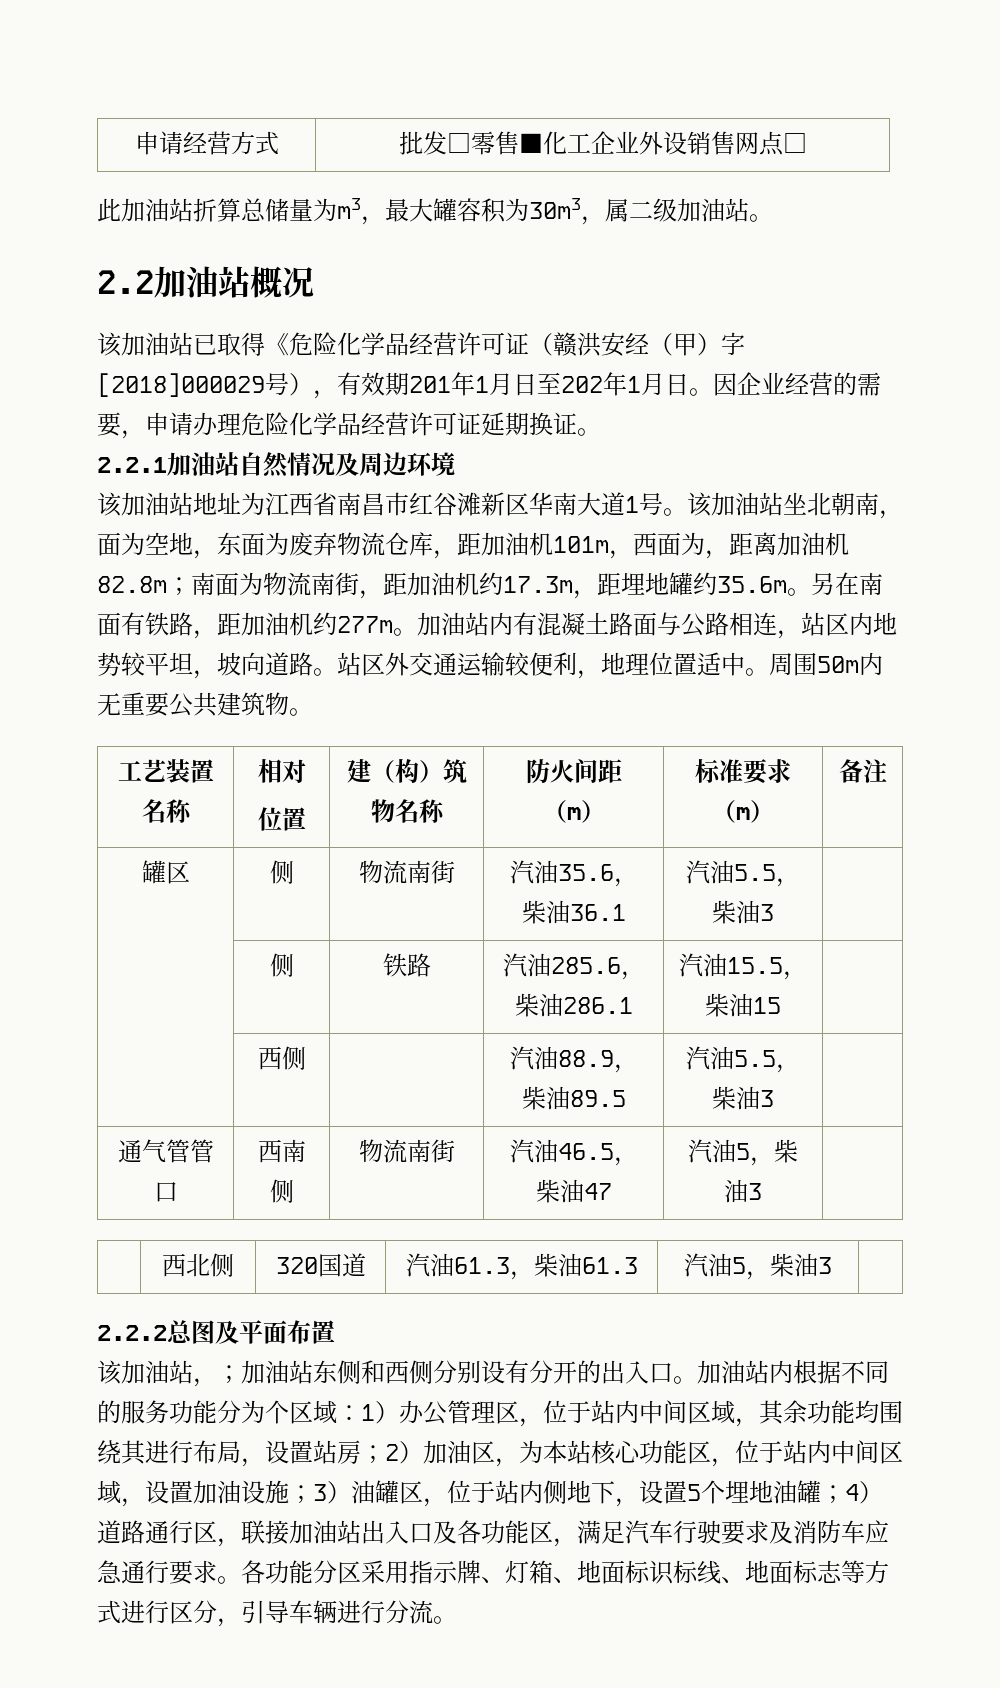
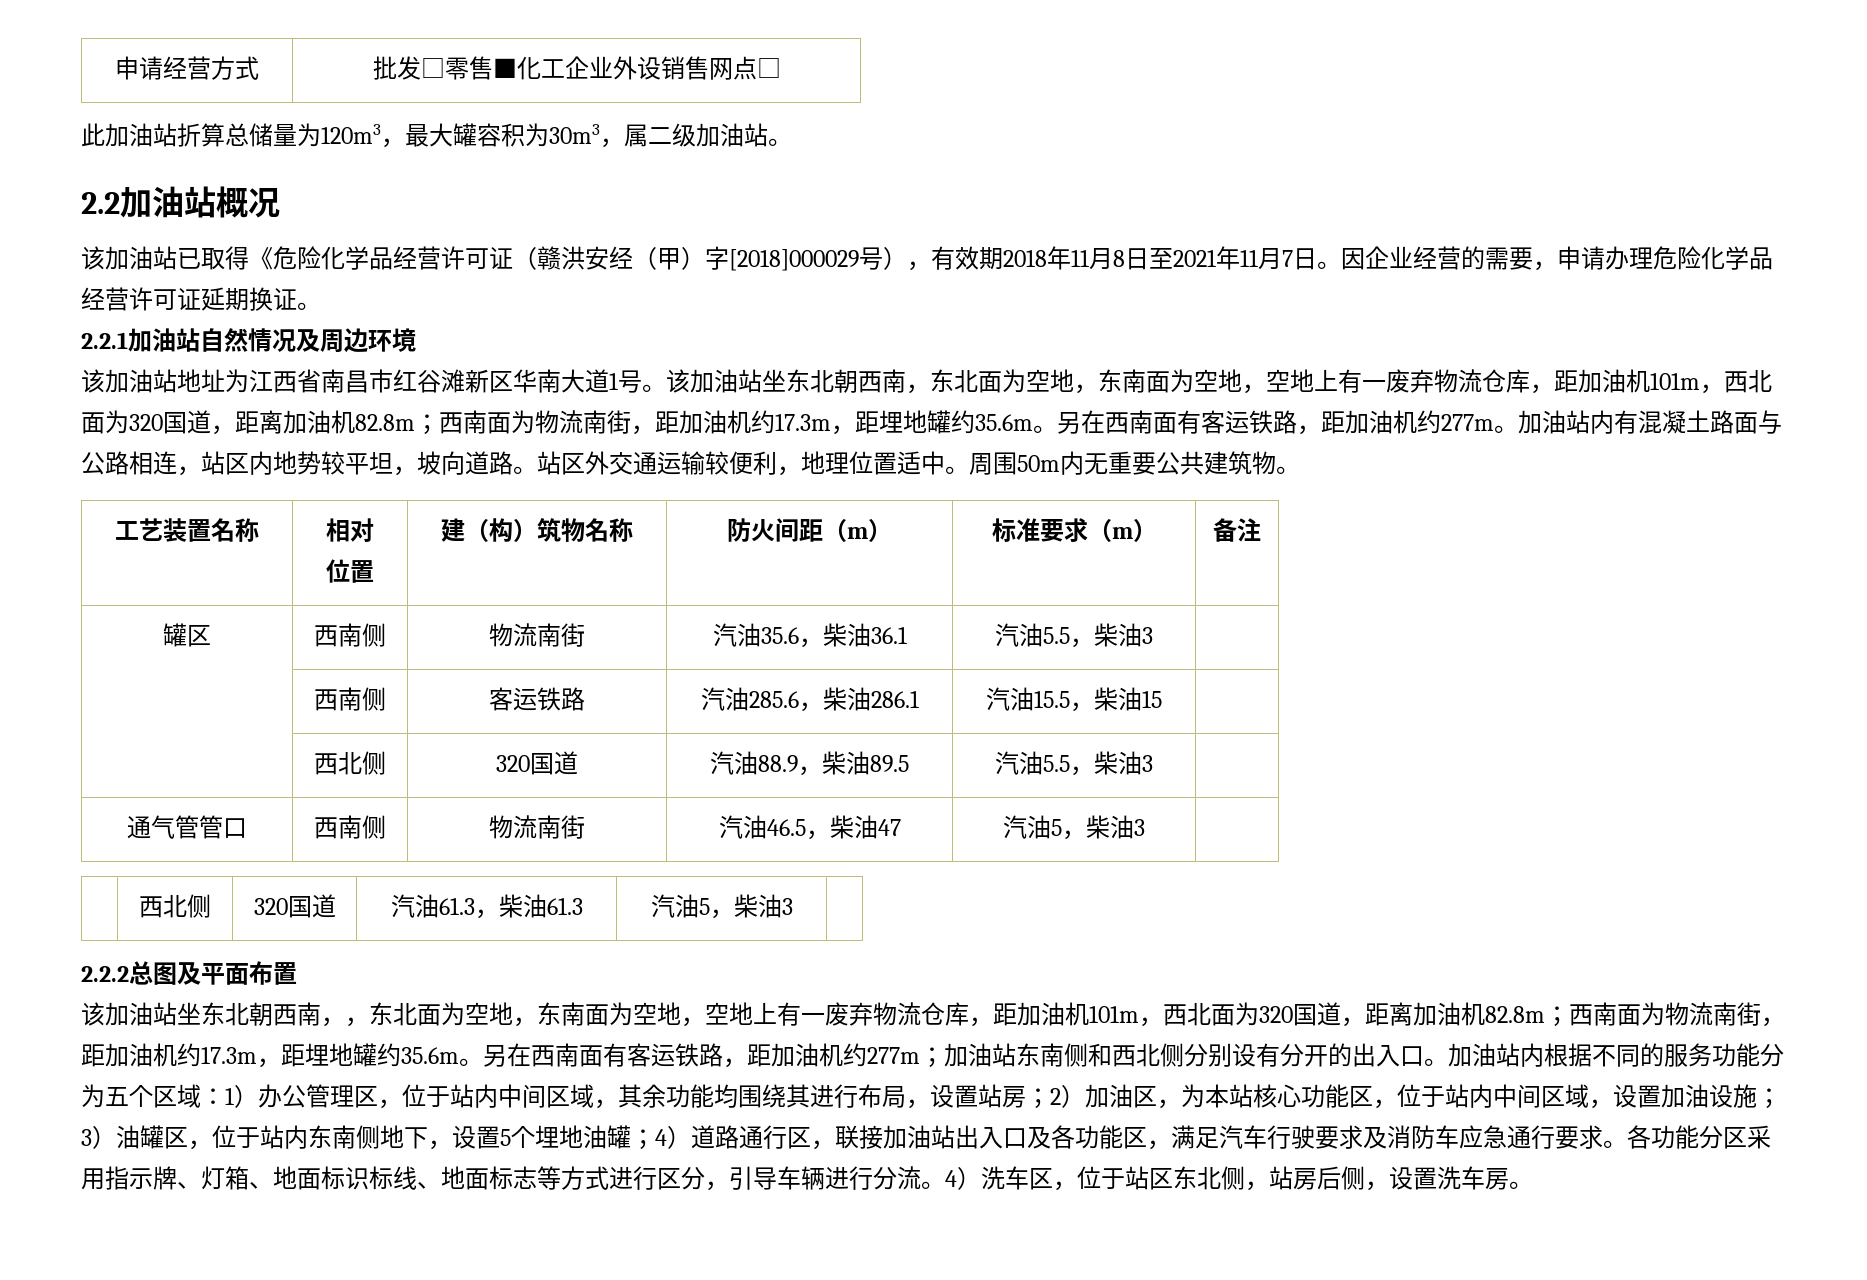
[337,198,361,219] m3 -> [321,124,381,144] 120m3
[409,372,665,396] 201年1月日至202年1月 -> [1003,246,1293,270] 2018年11月8日至2021年11月7
[807,492,903,519] [97,532,849,559] [97,576,191,595] 北朝南，面为空地，东面为废弃物流仓库，距加油机101m，西面为，距离加油机82.8m； -> [786,369,1772,394] [81,410,463,435] 东北朝西南，东北面为空地，东南面为空地，空地上有一废弃物流仓库，距加油机101m，西北面为320国道，距离加油机82.8m；西
[859,572,883,596] [97,612,145,636] 南面有 -> [1105,410,1249,434] 西南面有客运
(190, 872) none -> [314,623,362,647] 西南
[269,953,294,977] 侧 | -> [314,687,386,711] [489,687,537,711] 西南侧 | 客运
[281,1046,306,1070] 侧 | -> [338,751,386,775] [496,751,578,775] 北侧 | 320国道
[193,1360,409,1387] ，；加油站东侧和西 -> [177,1002,1785,1027] [81,1043,1160,1068] 坐东北朝西南，，东北面为空地，东南面为空地，空地上有一废弃物流仓库，距加油机101m，西北面为320国道，距离加油机82.8m；西南面为物流南街，距加油机约17.3m，距埋地罐约35.6m。另在西南面有客运铁路，距加油机约277m；加油站东南侧和西北
(265, 1411) none -> [105,1087,129,1106] 五
(543, 1491) none -> [308,1125,356,1149] 东南
(457, 1620) none -> [945,1166,1533,1191] 4）洗车区，位于站区东北侧，站房后侧，设置洗车房。

